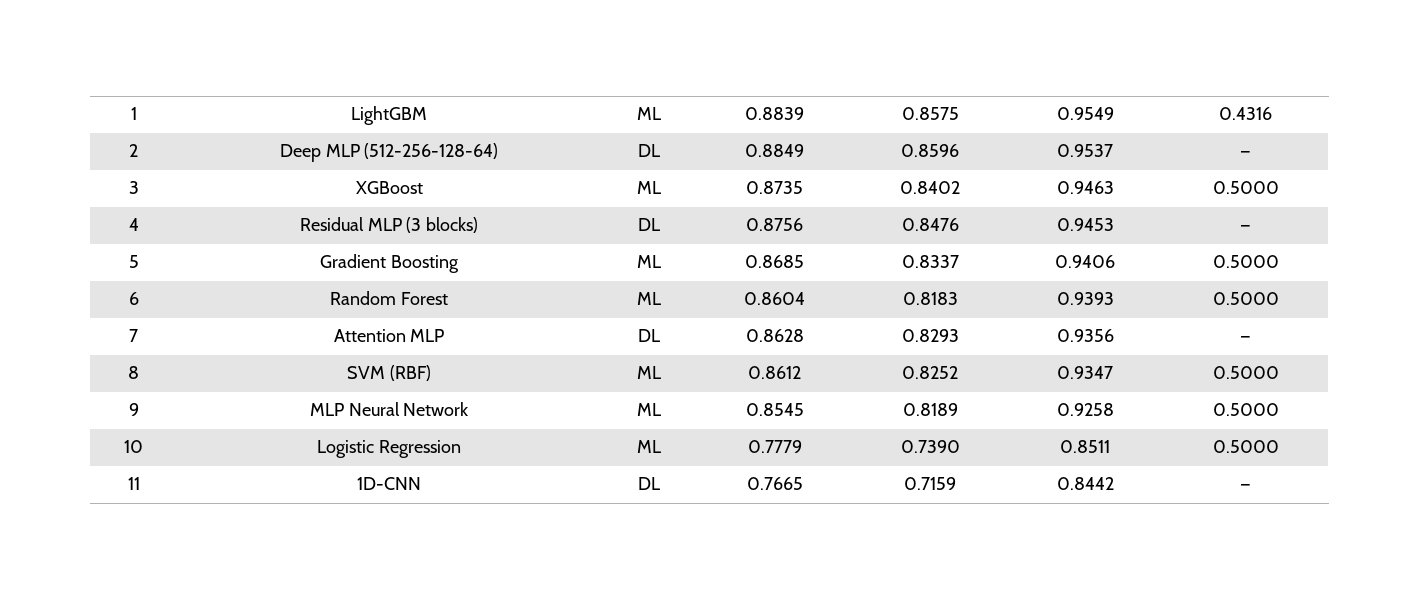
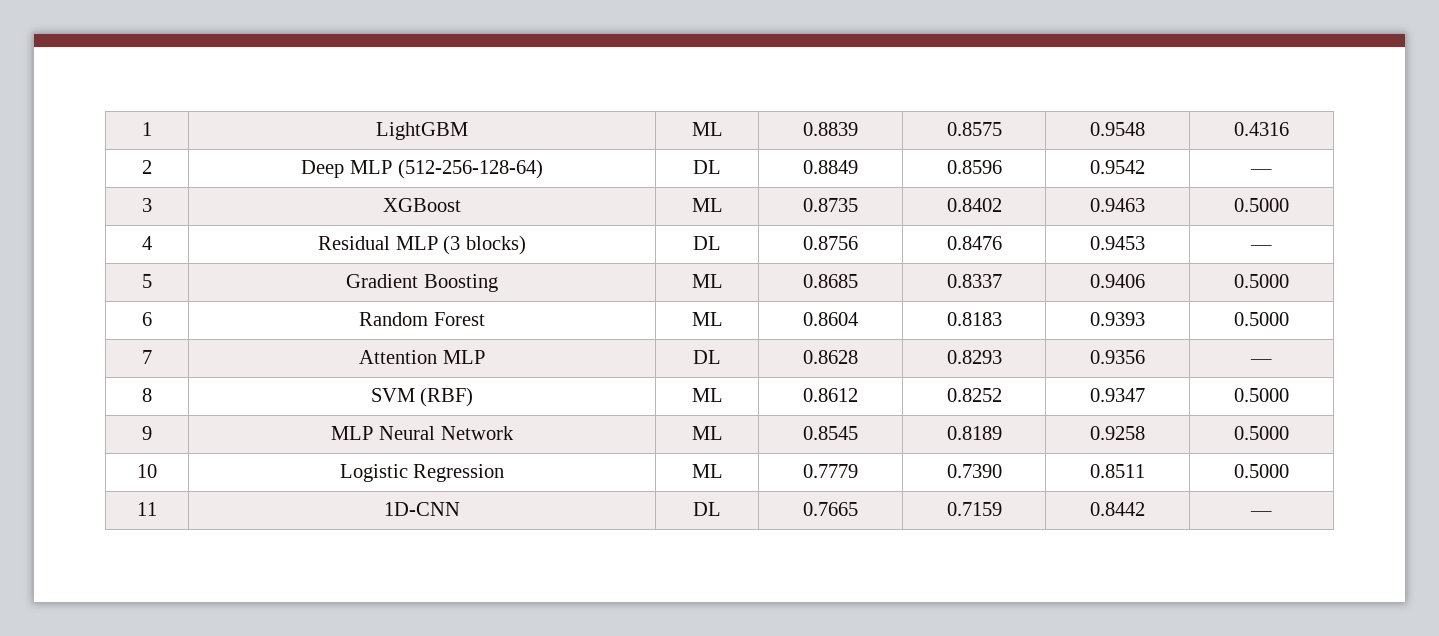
[1056,107,1114,120] 0.9549 -> [1090,122,1145,136] 0.9548
[1057,144,1113,157] 0.9537 -> [1090,160,1145,174] 0.9542

